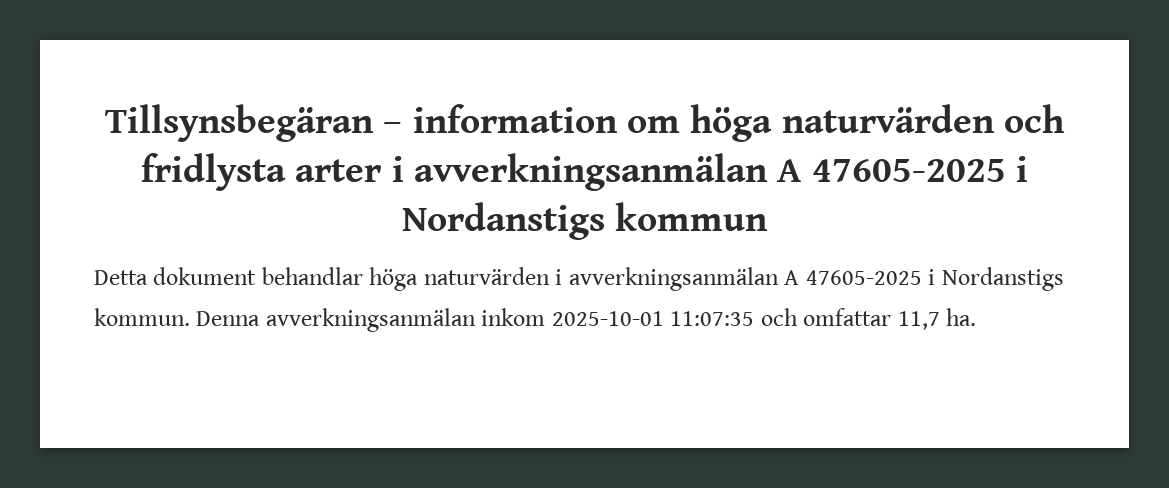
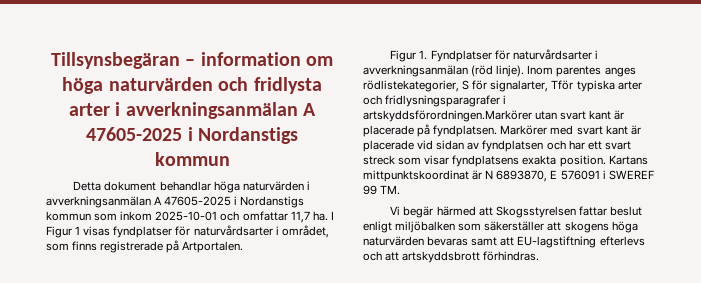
[94,308,476,332] kommun. Denna avverkningsanmälan -> [46,211,118,221] kommun som
[670,311,755,326] 11:07:35 -> (218, 216) none
(977, 317) none -> [330,211,334,220] [46,225,329,238] [46,240,244,253] [390,49,598,62] [363,65,636,77] [363,80,642,92] [363,95,507,107] [363,110,625,122] [363,124,641,137] [363,140,631,152] [363,155,648,167] [363,170,654,182] [363,185,401,195] [390,206,642,218] [363,221,638,233] [363,236,645,248] [363,251,540,263] I Figur 1 visas fyndplatser för naturvårdsarter i området, som finns registrerade på Artportalen. // Figur 1. Fyndplatser för naturvårdsarter i avverkningsanmälan (röd linje). Inom parentes anges rödlistekategorier, S för signalarter, Tför typiska arter och fridlysningsparagrafer i artskyddsförordningen.Markörer utan svart kant är placerade på fyndplatsen. Markörer med svart kant är placerade vid sidan av fyndplatsen och har ett svart streck som visar fyndplatsens exakta position. Kartans mittpunktskoordinat är N 6893870, E 576091 i SWEREF 99 TM. // Vi begär härmed att Skogsstyrelsen fattar beslut enligt miljöbalken som säkerställer att skogens höga naturvärden bevaras samt att EU-lagstiftning efterlevs och att artskyddsbrott förhindras.

